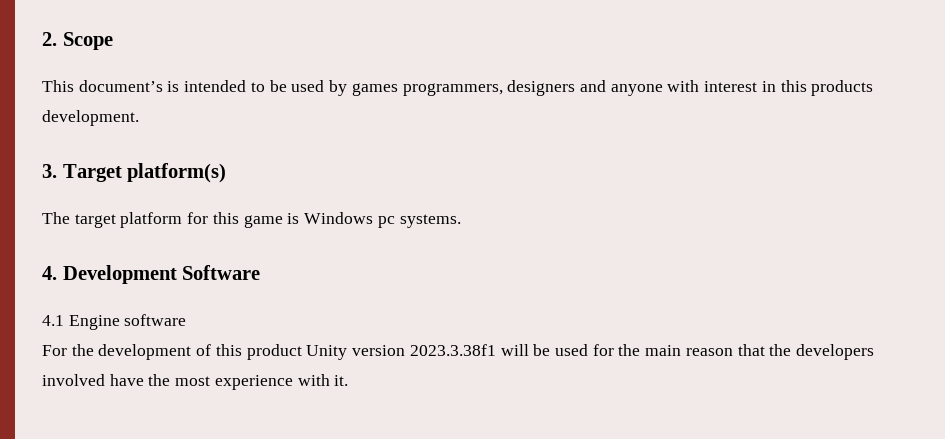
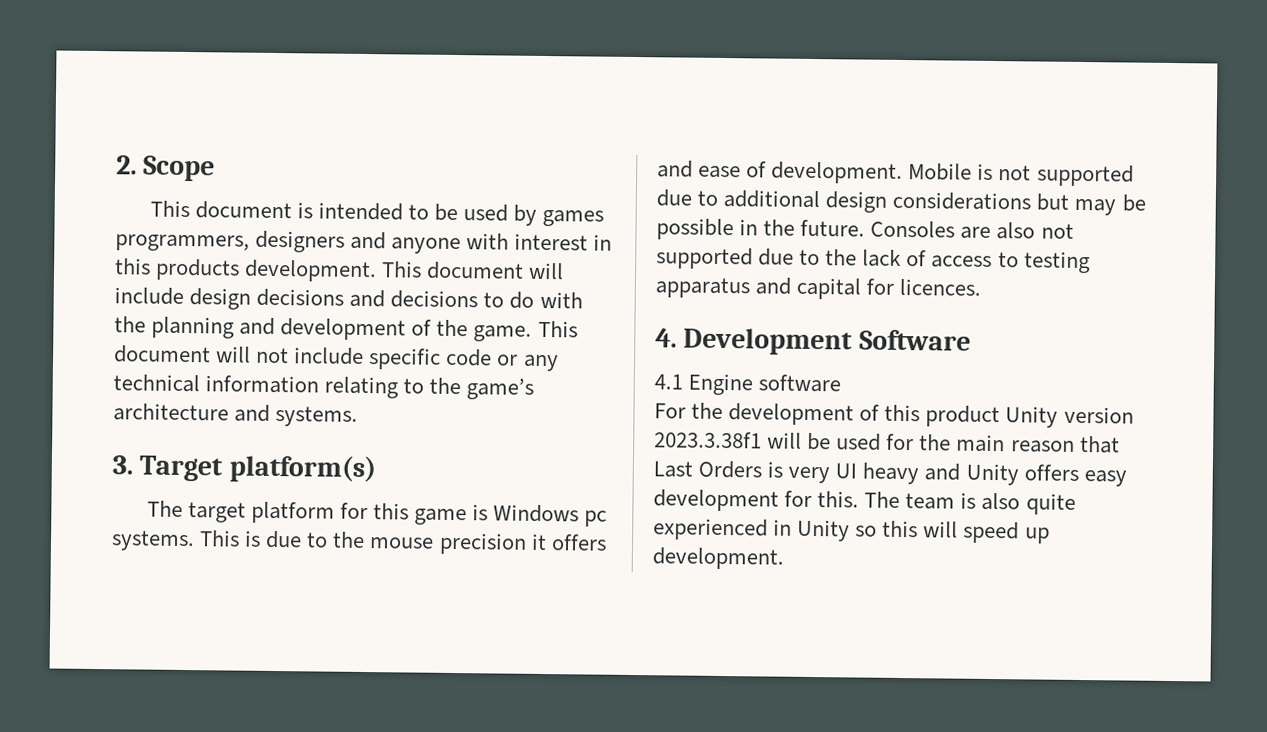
[78,80,163,92] document’s -> [194,201,292,220] document
(139, 118) none -> [381,261,565,280] [114,287,583,310] [114,316,578,342] [114,345,559,372] [113,374,535,400] [113,403,359,427] This document will include design decisions and decisions to do with the planning and development of the game. This document will not include specific code or any technical information relating to the game’s architecture and systems.
(461, 221) none -> [199,530,607,555] [657,160,1134,187] [656,189,1146,216] [656,218,1074,241] [656,247,1091,274] [655,277,982,300] This is due to the mouse precision it offers and ease of development. Mobile is not supported due to additional design considerations but may be possible in the future. Consoles are also not supported due to the lack of access to testing apparatus and capital for licences.
[769,344,875,360] [42,374,349,390] the developers involved have the most experience with it. -> [653,460,1127,487] [653,489,1076,515] [653,518,1050,544] [652,547,784,570] Last Orders is very UI heavy and Unity offers easy development for this. The team is also quite experienced in Unity so this will speed up development.

